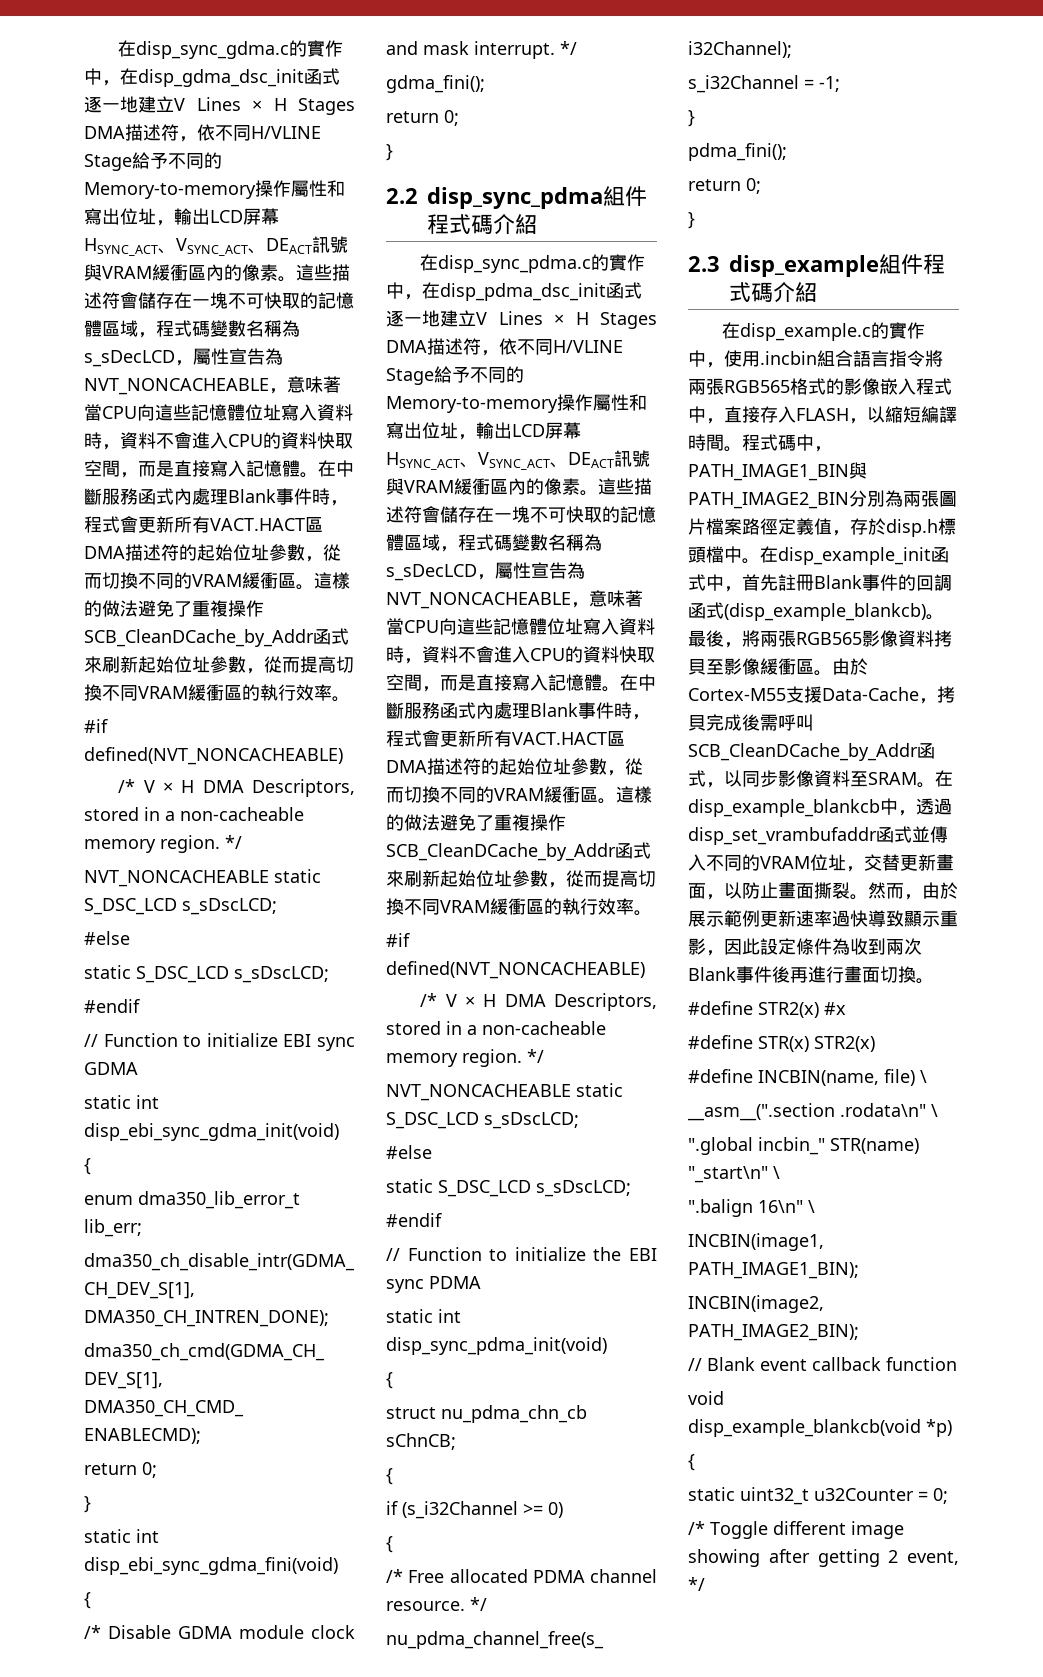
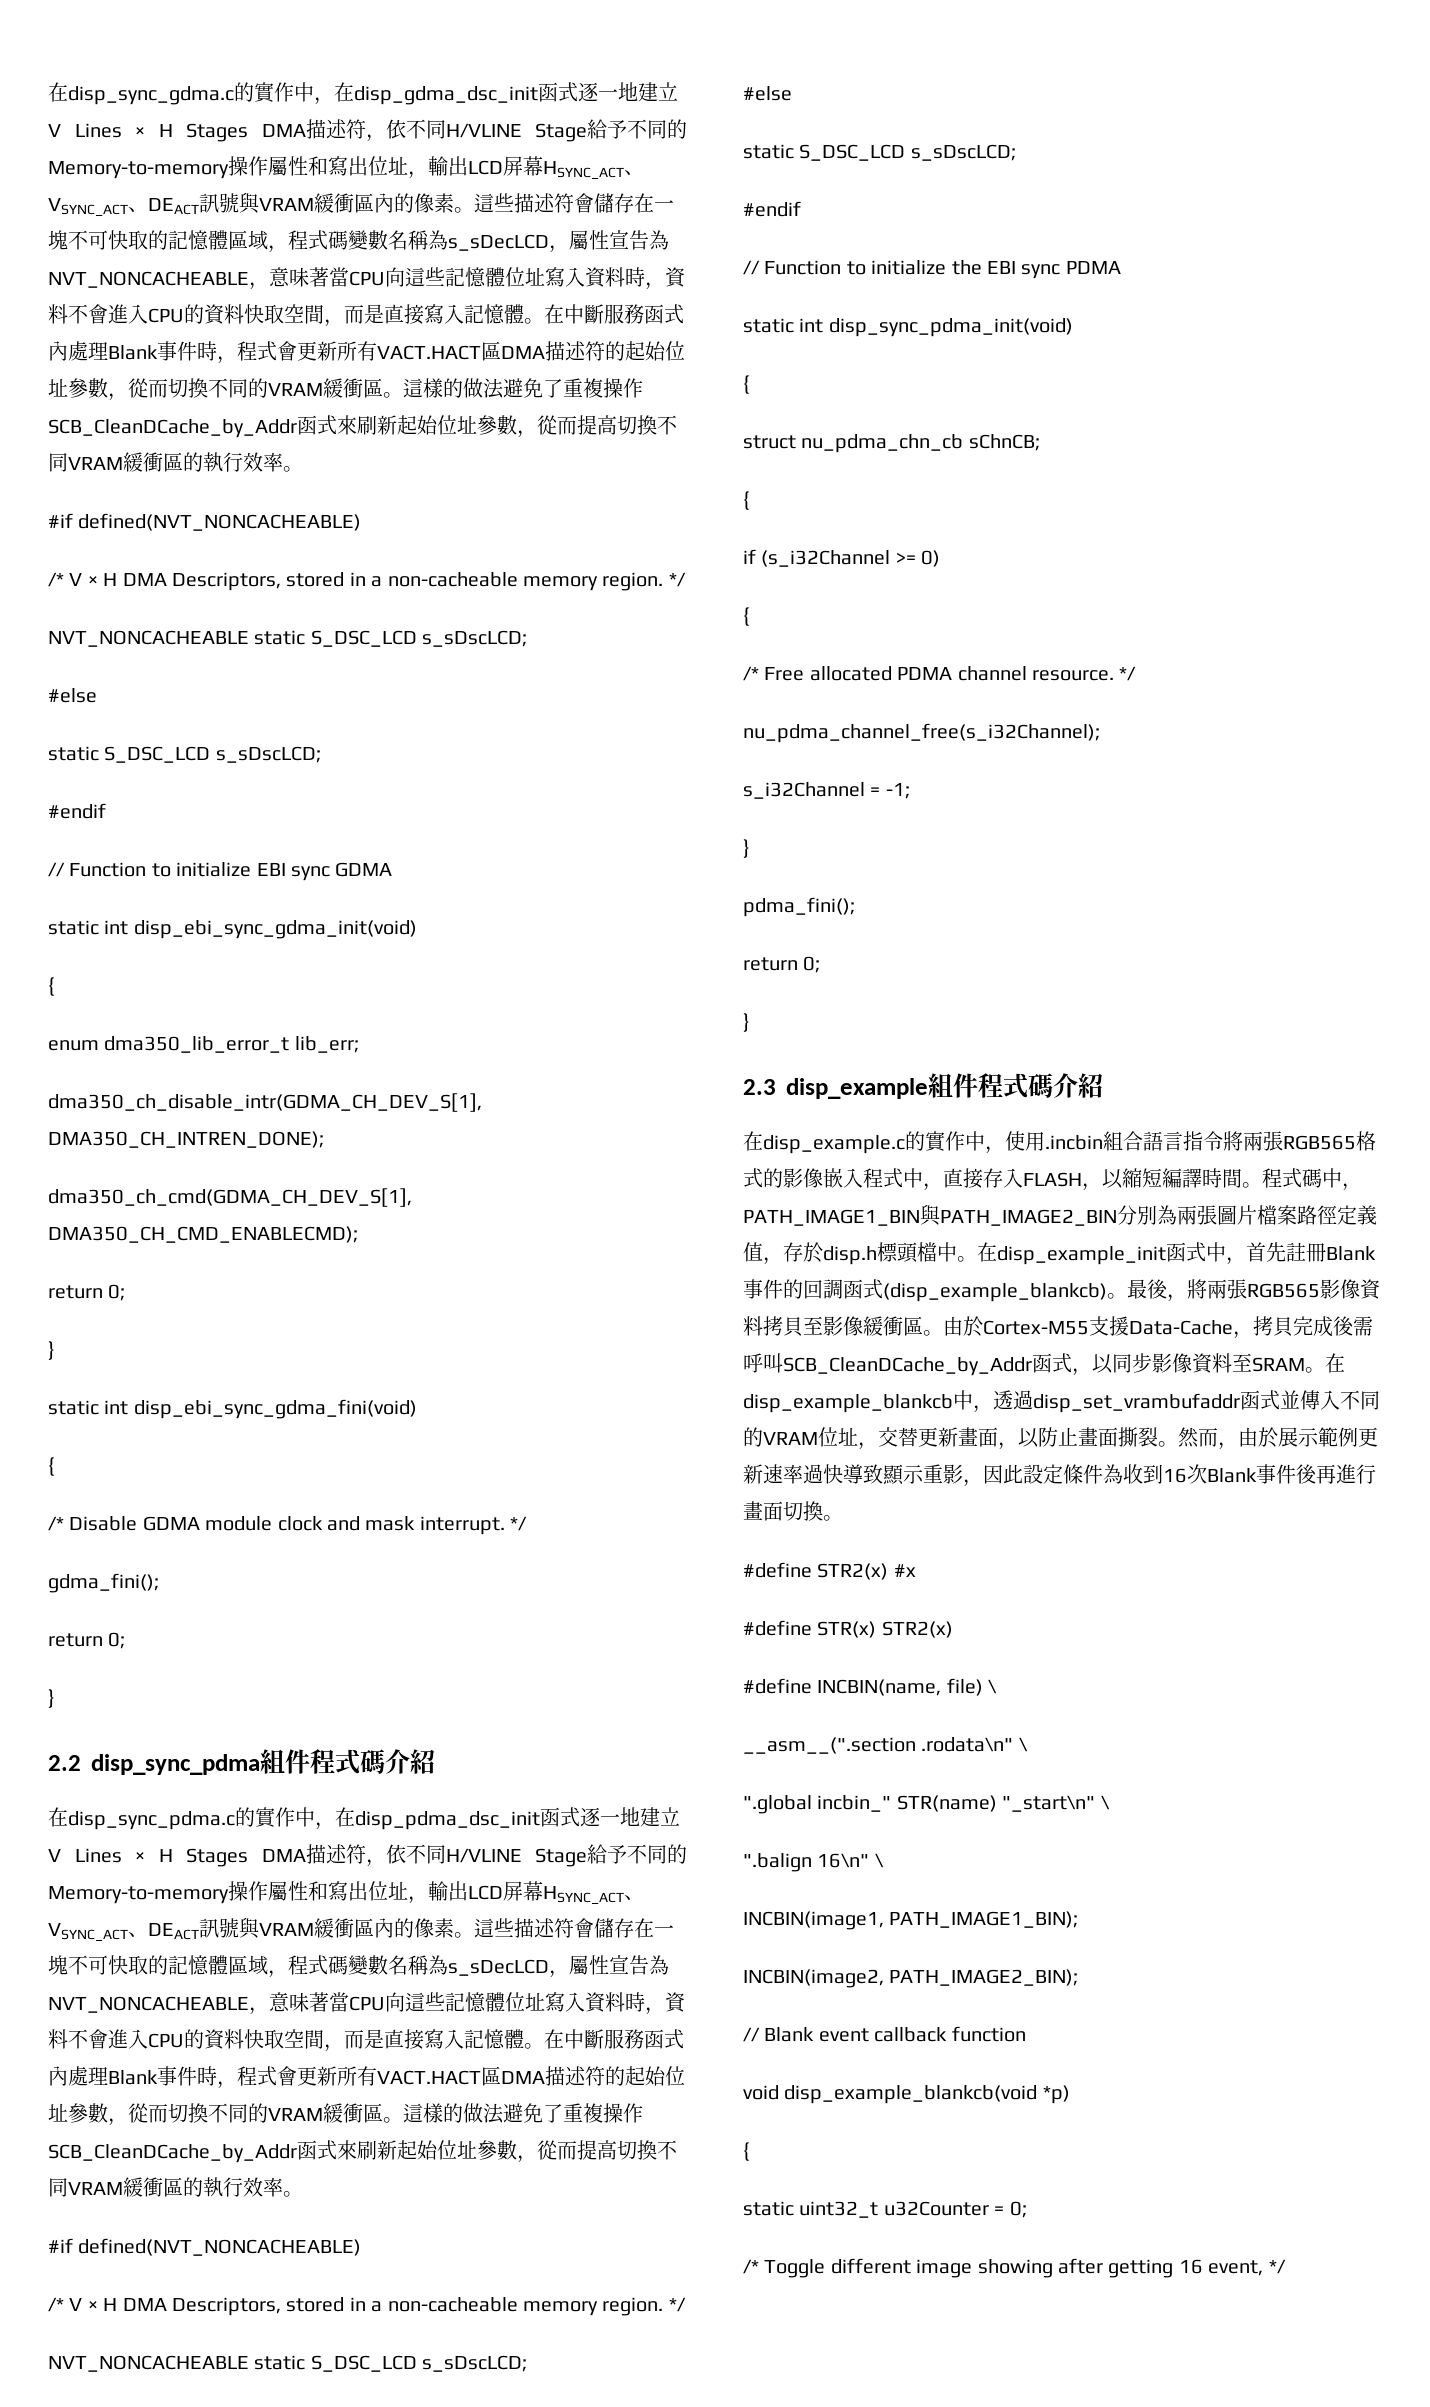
[886,939,904,955] 兩 -> [1163,1468,1187,1483] 16
[888,1550,899,1563] 2 -> [1178,2259,1203,2274] 16

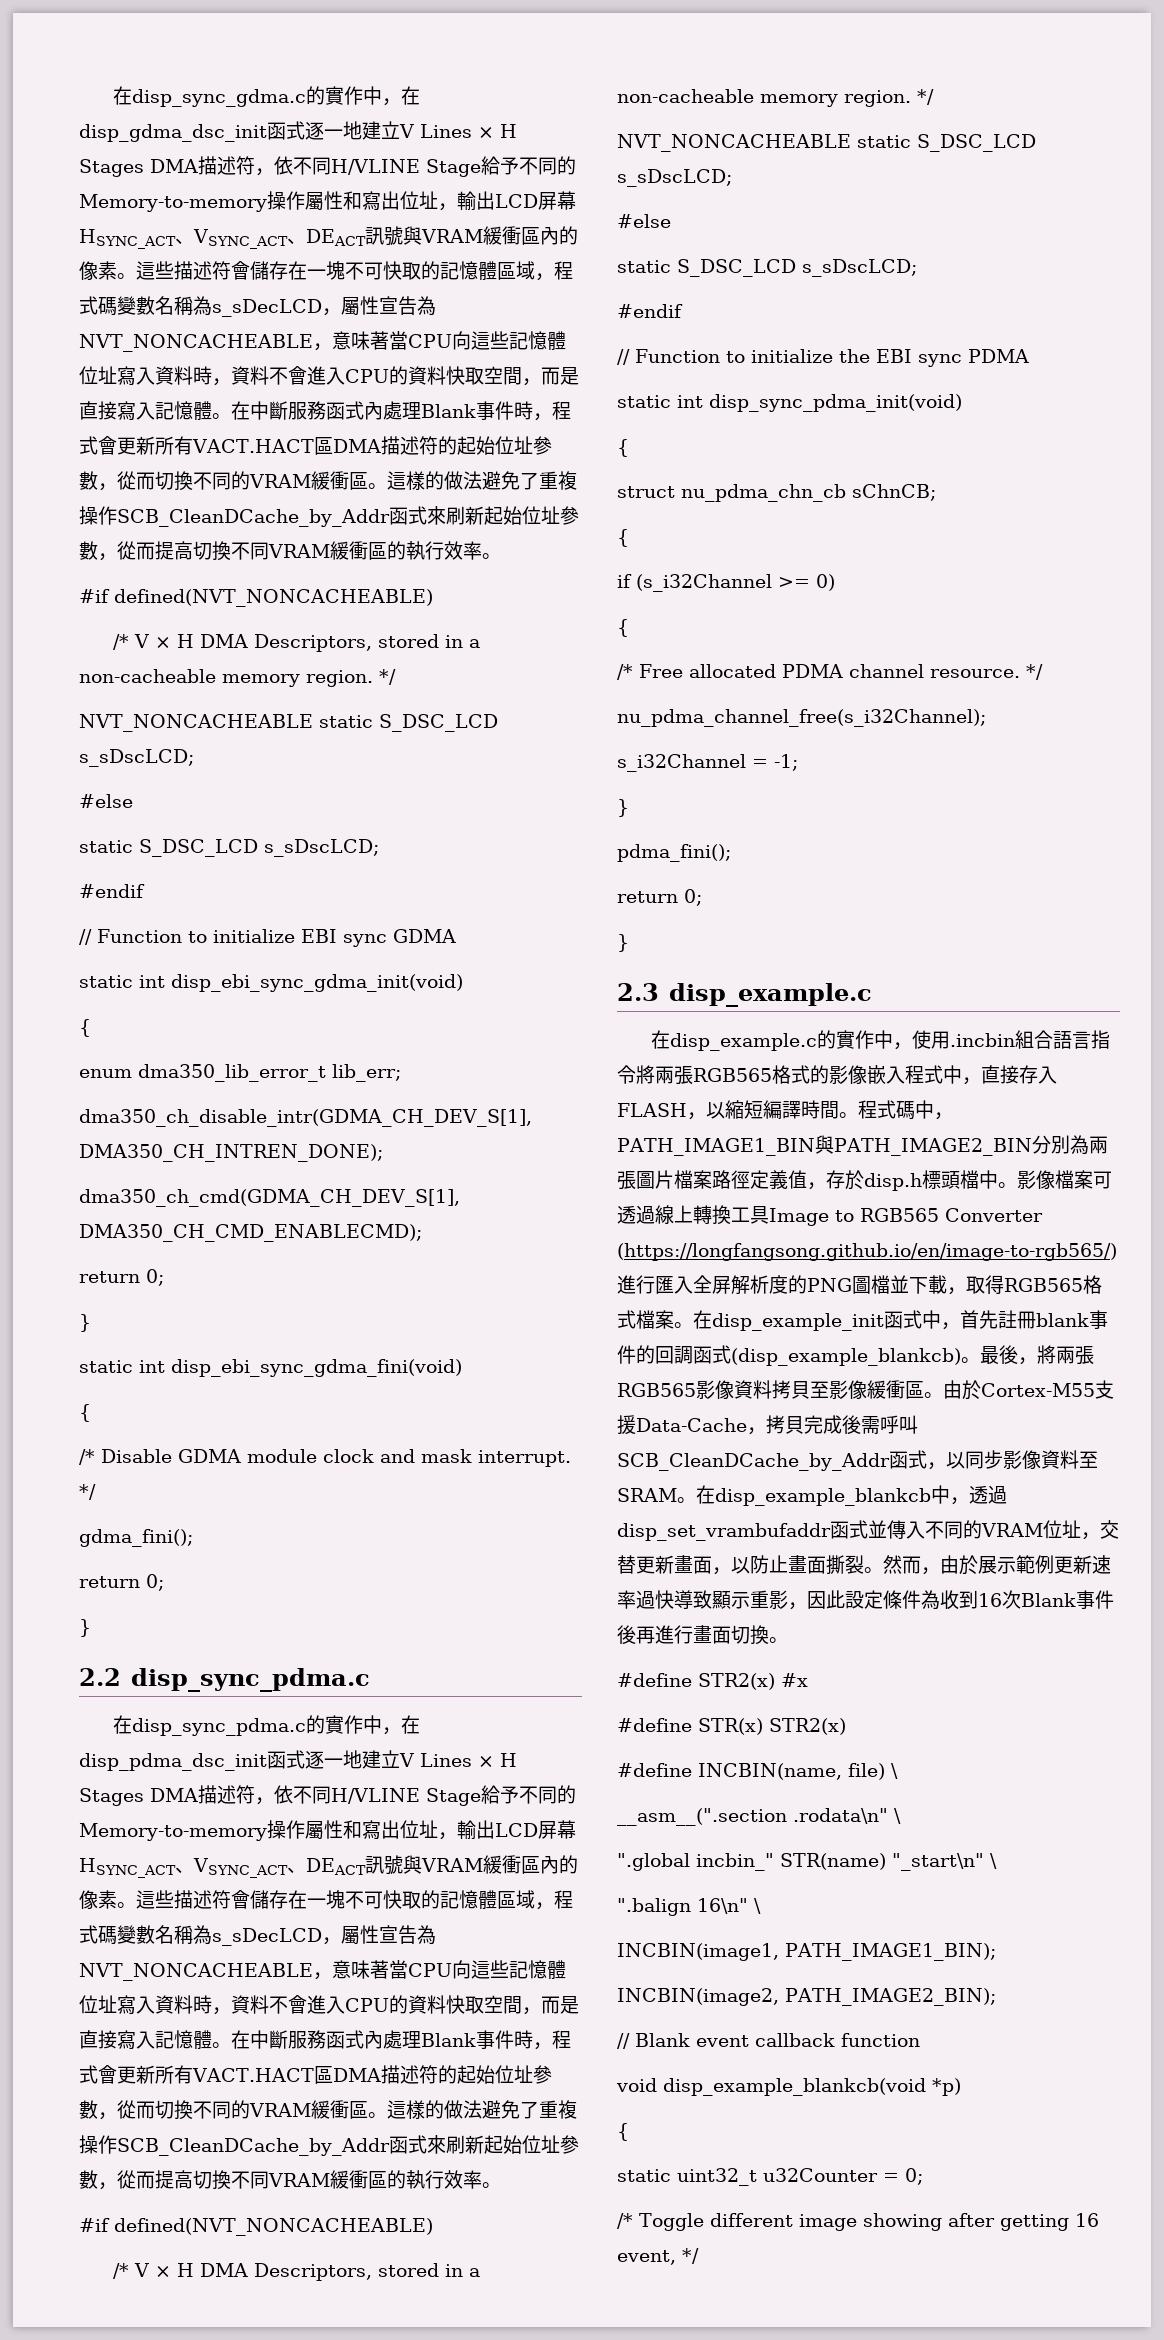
[91,1749,435,1775] disp_sync_pdma組件程式碼介紹 -> [130,1668,370,1692] disp_sync_pdma.c
[786,1073,1103,1099] disp_example組件程式碼介紹 -> [668,983,872,1007] disp_example.c
(977, 1259) none -> [1017,1170,1112,1189] [617,1205,1043,1226] [617,1243,1117,1261] [617,1275,1102,1295] [617,1310,693,1329] 影像檔案可透過線上轉換工具Image to RGB565 Converter (https://longfangsong.github.io/en/image-to-rgb565/)進行匯入全屏解析度的PNG圖檔並下載，取得RGB565格式檔案。
[1326,1246,1376,1261] Blank -> [1036,1313,1089,1327] blank

